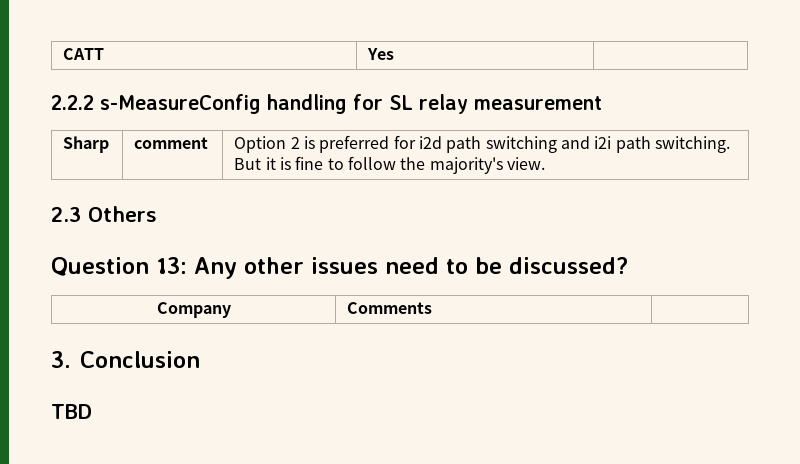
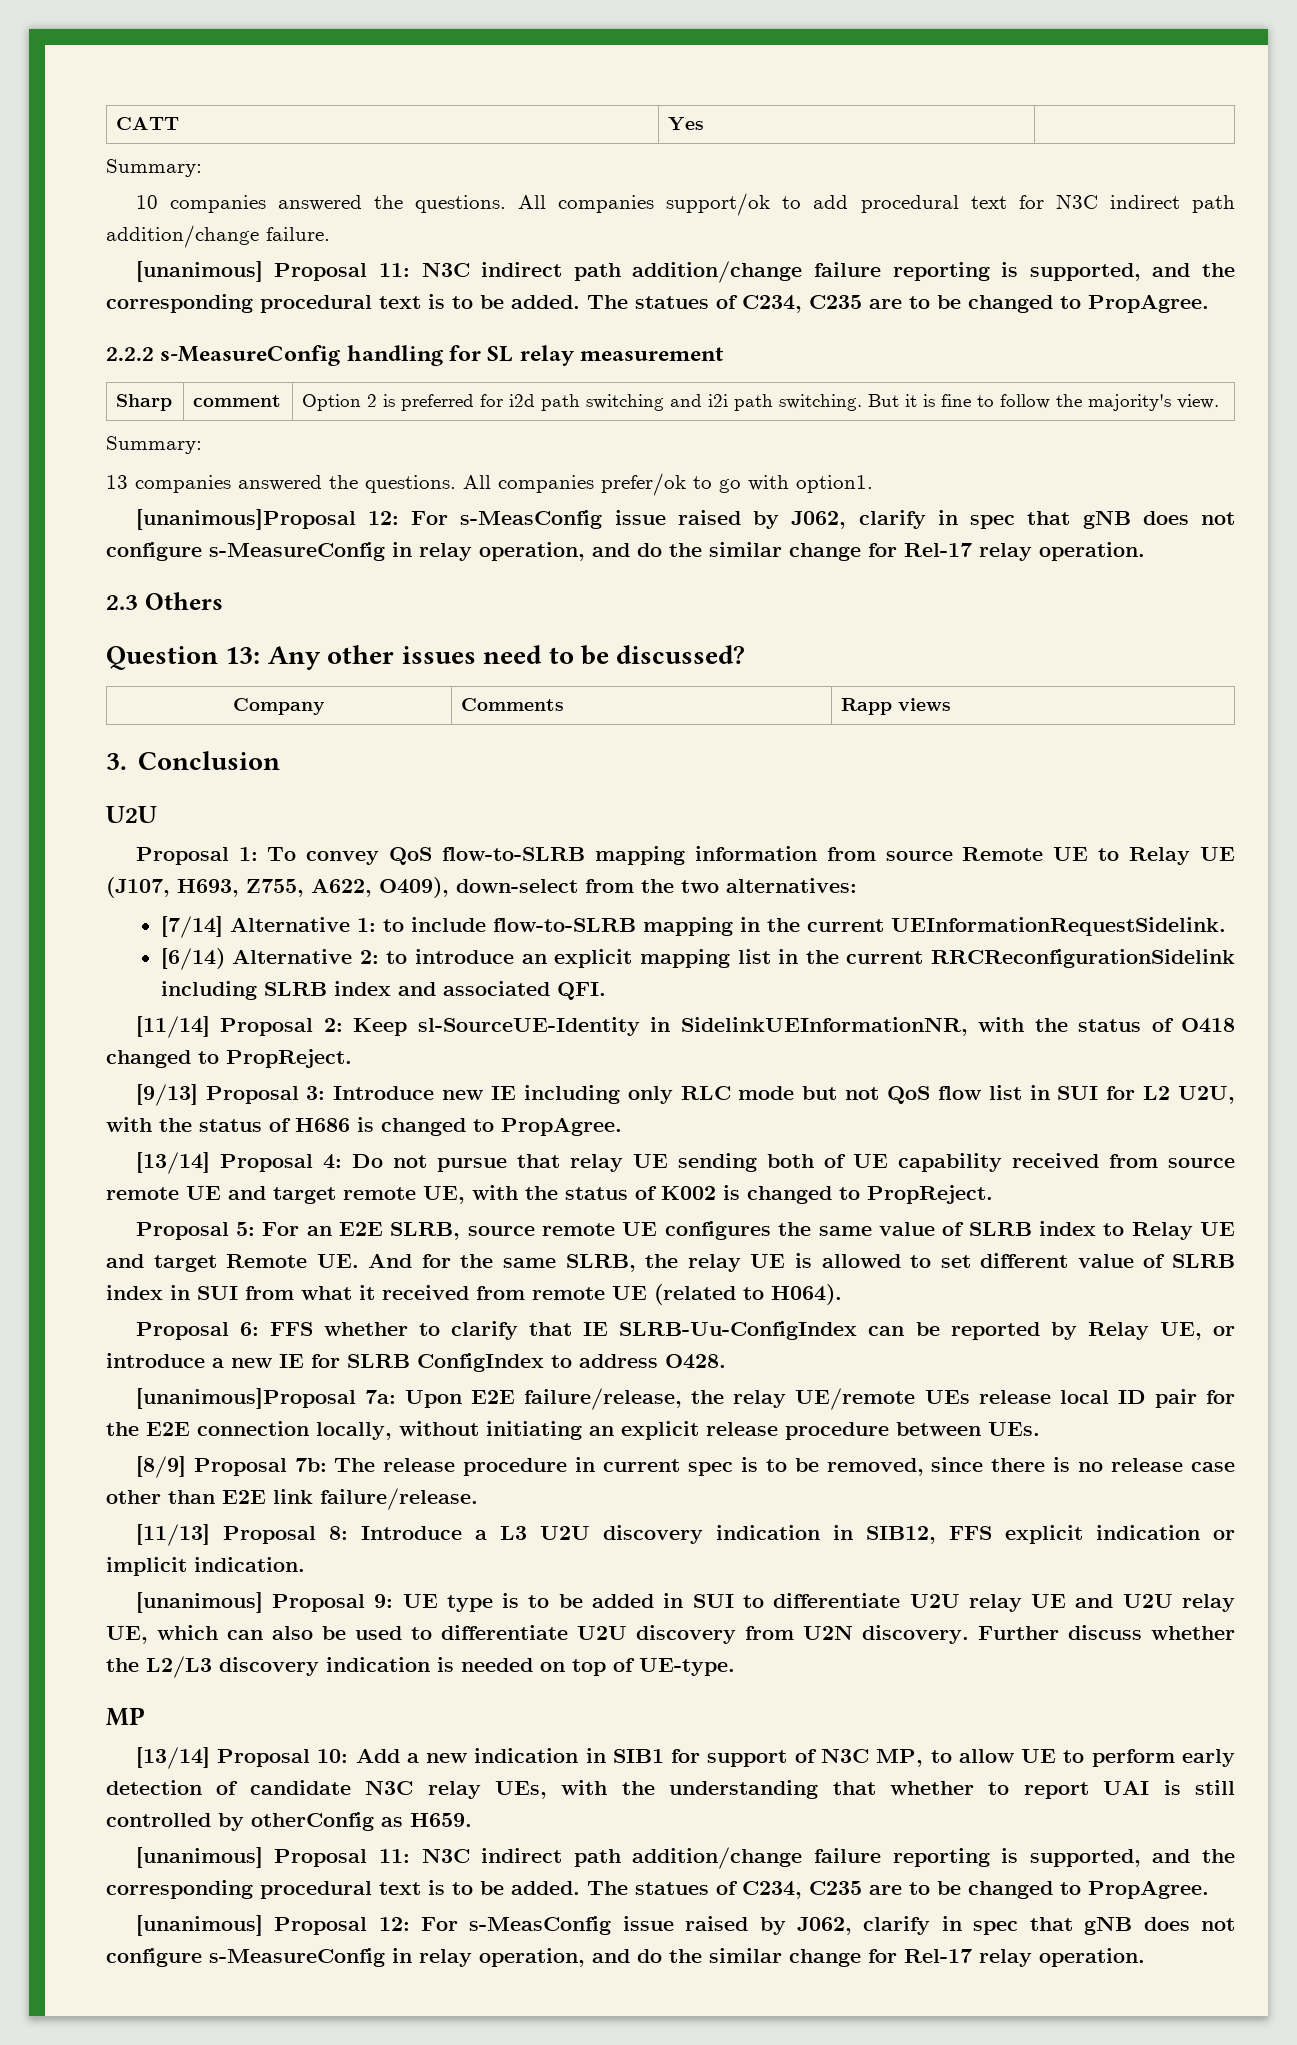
(395, 54) none -> [106,159,202,177] [135,193,1235,216] [106,225,330,248] [135,261,1236,283] [106,294,1209,313] // Summary: // 10 companies answered the questions. All companies support/ok to add procedural text for N3C indirect path addition/change failure. // [unanimous] Proposal 11: N3C indirect path addition/change failure reporting is supported, and the corresponding procedural text is to be added. The statues of C234, C235 are to be changed to PropAgree.
(545, 163) none -> [106,436,202,454] [106,473,873,496] [135,509,1235,530] [106,542,1145,561] // Summary: // 13 companies answered the questions. All companies prefer/ok to go with option1. // [unanimous]Proposal 12: For s-MeasConfig issue raised by J062, clarify in spec that gNB does not configure s-MeasureConfig in relay operation, and do the similar change for Rel-17 relay operation.
(433, 308) none -> [841,698,952,715] Rapp views
[51,404,92,419] TBD -> [106,806,157,823] [135,846,1236,865] [106,877,857,898] [160,916,1226,938] [160,948,1235,970] [160,981,606,1000] [135,1016,1236,1038] [106,1049,352,1068] [135,1084,1235,1106] [106,1117,622,1136] [135,1152,1235,1174] [106,1185,993,1204] [135,1221,1236,1240] [106,1253,1235,1272] [106,1284,842,1305] [135,1321,1235,1340] [106,1353,726,1372] [135,1388,1235,1410] [106,1421,1040,1440] [135,1456,1236,1478] [106,1488,478,1510] [135,1524,1235,1546] [106,1557,305,1576] [135,1592,1236,1613] [106,1625,1235,1644] [106,1656,735,1678] [106,1707,145,1726] [135,1747,1236,1769] [106,1780,1235,1799] [106,1812,472,1831] [135,1847,1236,1869] [106,1880,1209,1899] [135,1915,1235,1936] [106,1948,1145,1967] U2U // Proposal 1: To convey QoS flow-to-SLRB mapping information from source Remote UE to Relay UE (J107, H693, Z755, A622, O409), down-select from the two alternatives: // [7/14] Alternative 1: to include flow-to-SLRB mapping in the current UEInformationRequestSidelink. // [6/14) Alternative 2: to introduce an explicit mapping list in the current RRCReconfigurationSidelink including SLRB index and associated QFI. // [11/14] Proposal 2: Keep sl-SourceUE-Identity in SidelinkUEInformationNR, with the status of O418 changed to PropReject. // [9/13] Proposal 3: Introduce new IE including only RLC mode but not QoS flow list in SUI for L2 U2U, with the status of H686 is changed to PropAgree. // [13/14] Proposal 4: Do not pursue that relay UE sending both of UE capability received from source remote UE and target remote UE, with the status of K002 is changed to PropReject. // Proposal 5: For an E2E SLRB, source remote UE configures the same value of SLRB index to Relay UE and target Remote UE. And for the same SLRB, the relay UE is allowed to set different value of SLRB index in SUI from what it received from remote UE (related to H064). // Proposal 6: FFS whether to clarify that IE SLRB-Uu-ConfigIndex can be reported by Relay UE, or introduce a new IE for SLRB ConfigIndex to address O428. // [unanimous]Proposal 7a: Upon E2E failure/release, the relay UE/remote UEs release local ID pair for the E2E connection locally, without initiating an explicit release procedure between UEs. // [8/9] Proposal 7b: The release procedure in current spec is to be removed, since there is no release case other than E2E link failure/release. // [11/13] Proposal 8: Introduce a L3 U2U discovery indication in SIB12, FFS explicit indication or implicit indication. // [unanimous] Proposal 9: UE type is to be added in SUI to differentiate U2U relay UE and U2U relay UE, which can also be used to differentiate U2U discovery from U2N discovery. Further discuss whether the L2/L3 discovery indication is needed on top of UE-type. // MP // [13/14] Proposal 10: Add a new indication in SIB1 for support of N3C MP, to allow UE to perform early detection of candidate N3C relay UEs, with the understanding that whether to report UAI is still controlled by otherConfig as H659. // [unanimous] Proposal 11: N3C indirect path addition/change failure reporting is supported, and the corresponding procedural text is to be added. The statues of C234, C235 are to be changed to PropAgree. // [unanimous] Proposal 12: For s-MeasConfig issue raised by J062, clarify in spec that gNB does not configure s-MeasureConfig in relay operation, and do the similar change for Rel-17 relay operation.

